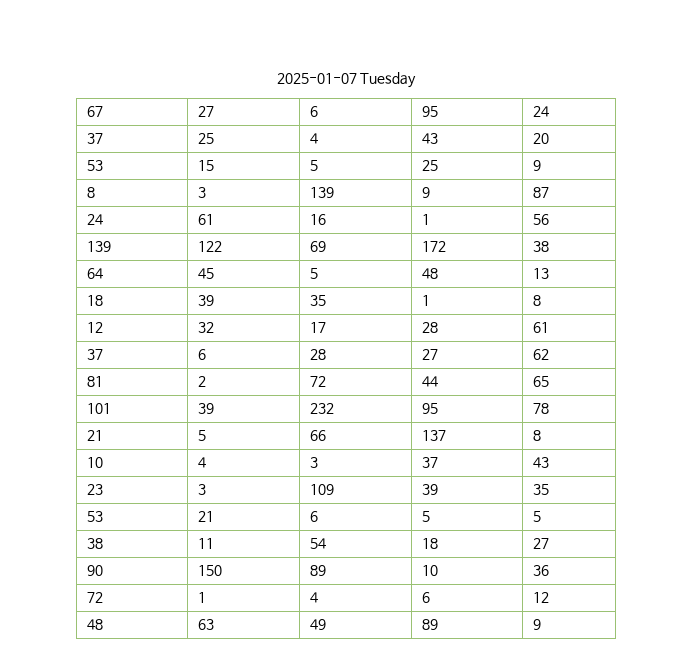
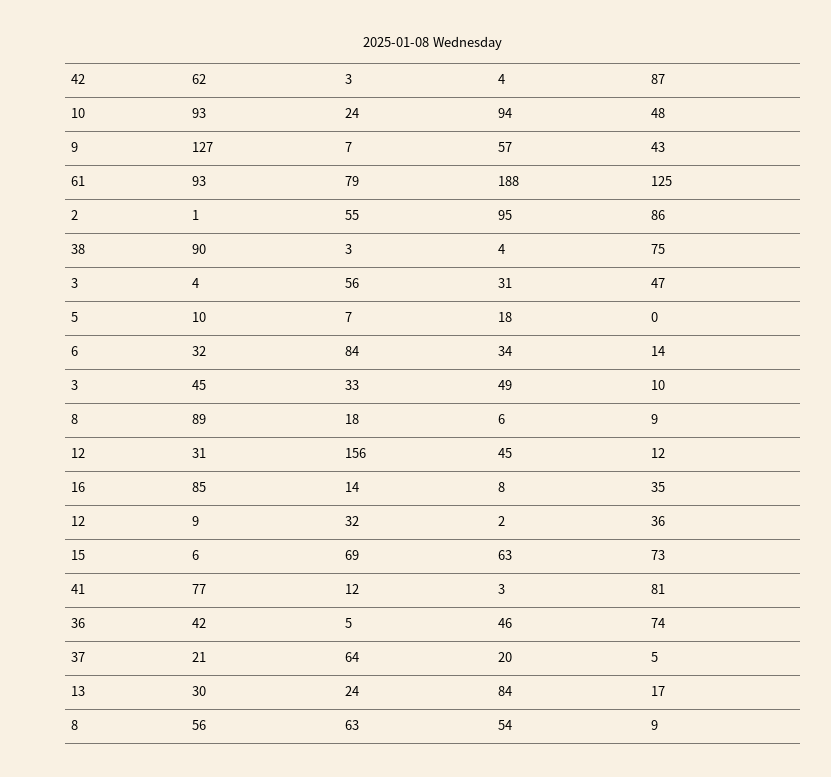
[276,72,417,88] [86,106,103,117] [197,106,214,117] [309,106,318,117] [421,106,438,117] [532,106,549,117] [86,133,103,144] [197,133,214,144] [309,133,318,144] [421,133,438,144] 2025-01-07 Tuesday // 67 | 27 | 6 | 95 | 24 // 37 | 25 | 4 | 43 -> [363,36,502,50] [70,74,85,84] [191,74,206,84] [344,74,352,84] [497,74,505,84] [650,74,665,84] [70,108,85,118] [191,108,206,118] [344,108,359,118] [497,108,512,118] [650,108,665,118] [70,142,78,152] [191,142,213,152] [344,142,352,152] [497,142,512,152] [650,142,665,152] [70,176,85,186] [191,176,206,186] [344,176,359,186] [497,176,519,186] [650,176,672,186] [70,210,78,220] [191,210,199,220] [344,210,359,220] [497,210,512,220] [650,210,665,220] [70,244,85,254] [191,244,206,254] [344,244,352,254] [497,244,505,254] [650,244,665,254] [70,278,78,288] [191,278,199,288] [344,278,359,288] [497,278,512,288] [650,278,665,288] [70,312,78,322] [191,312,206,322] [344,312,352,322] [497,312,512,322] [650,312,658,322] [70,346,78,356] [191,346,206,356] [344,346,359,356] [497,346,512,356] [650,346,665,356] [70,380,78,390] [191,380,206,390] [344,380,359,390] [497,380,512,390] [650,380,665,390] [70,414,78,424] [191,414,206,424] [344,414,359,424] [497,414,505,424] [650,414,658,424] [70,448,85,458] [191,448,206,458] [344,448,366,458] [497,448,512,458] [650,448,665,458] [70,482,85,492] [191,482,206,492] [344,482,359,492] [497,482,505,492] [650,482,665,492] [70,516,85,526] [191,516,199,526] [344,516,359,526] [497,516,505,526] [650,516,665,526] [70,550,85,560] [191,550,199,560] [344,550,359,560] [497,550,512,560] [650,550,665,560] [70,584,85,594] [191,584,206,594] [344,584,359,594] [497,584,505,594] [650,584,665,594] [70,618,85,628] [191,618,206,628] [344,618,352,628] [497,618,512,628] [650,618,665,628] [70,652,85,662] [191,652,206,662] [344,652,359,662] 2025-01-08 Wednesday // 42 | 62 | 3 | 4 | 87 // 10 | 93 | 24 | 94 | 48 // 9 | 127 | 7 | 57 | 43 // 61 | 93 | 79 | 188 | 125 // 2 | 1 | 55 | 95 | 86 // 38 | 90 | 3 | 4 | 75 // 3 | 4 | 56 | 31 | 47 // 5 | 10 | 7 | 18 | 0 // 6 | 32 | 84 | 34 | 14 // 3 | 45 | 33 | 49 | 10 // 8 | 89 | 18 | 6 | 9 // 12 | 31 | 156 | 45 | 12 // 16 | 85 | 14 | 8 | 35 // 12 | 9 | 32 | 2 | 36 // 15 | 6 | 69 | 63 | 73 // 41 | 77 | 12 | 3 | 81 // 36 | 42 | 5 | 46 | 74 // 37 | 21 | 64
[86,160,103,171] [197,160,214,171] [309,160,318,171] [421,160,438,171] [532,160,541,171] [86,187,95,198] [197,187,206,198] [309,187,334,198] [421,187,430,198] [532,187,549,198] [86,214,103,225] [197,214,214,225] [309,214,326,225] [421,214,430,225] [532,214,549,225] [86,241,111,252] [197,241,222,252] [309,241,326,252] [421,241,446,252] [532,241,549,252] [86,268,103,279] [197,268,214,279] [309,268,318,279] [421,268,438,279] [532,268,549,279] [86,295,103,306] [197,295,214,306] [309,295,326,306] [421,295,430,306] [532,295,541,306] [86,322,103,333] [197,322,214,333] [309,322,326,333] [421,322,438,333] [532,322,549,333] [86,349,103,360] [197,349,206,360] [309,349,326,360] [421,349,438,360] [532,349,549,360] [86,376,103,387] [197,376,206,387] [309,376,326,387] [421,376,438,387] [532,376,549,387] [86,403,111,414] [197,403,214,414] [309,403,334,414] [421,403,438,414] [532,403,549,414] [86,430,103,441] [197,430,206,441] [309,430,326,441] [421,430,446,441] [532,430,541,441] [86,457,103,468] [197,457,206,468] [309,457,318,468] [421,457,438,468] [532,457,549,468] [86,484,103,495] [197,484,206,495] [309,484,334,495] [421,484,438,495] [532,484,549,495] [86,511,103,522] [197,511,214,522] [309,511,318,522] [421,511,430,522] [532,511,541,522] [86,538,103,549] [197,538,214,549] [309,538,326,549] [421,538,438,549] [532,538,549,549] [86,565,103,576] [197,565,222,576] [309,565,326,576] [421,565,438,576] [532,565,549,576] [86,592,103,603] [197,592,206,603] [309,592,318,603] [421,592,430,603] [532,592,549,603] [86,619,103,630] [197,619,214,630] [309,619,326,630] [421,619,438,630] // 53 | 15 | 5 | 25 | 9 // 8 | 3 | 139 | 9 | 87 // 24 | 61 | 16 | 1 | 56 // 139 | 122 | 69 | 172 | 38 // 64 | 45 | 5 | 48 | 13 // 18 | 39 | 35 | 1 | 8 // 12 | 32 | 17 | 28 | 61 // 37 | 6 | 28 | 27 | 62 // 81 | 2 | 72 | 44 | 65 // 101 | 39 | 232 | 95 | 78 // 21 | 5 | 66 | 137 | 8 // 10 | 4 | 3 | 37 | 43 // 23 | 3 | 109 | 39 | 35 // 53 | 21 | 6 | 5 | 5 // 38 | 11 | 54 | 18 | 27 // 90 | 150 | 89 | 10 | 36 // 72 | 1 | 4 | 6 | 12 // 48 | 63 | 49 | 89 -> [650,652,658,662] [70,686,85,696] [191,686,206,696] [344,686,359,696] [497,686,512,696] [650,686,665,696] [70,720,78,730] [191,720,206,730] [344,720,359,730] [497,720,512,730] | 5 // 13 | 30 | 24 | 84 | 17 // 8 | 56 | 63 | 54

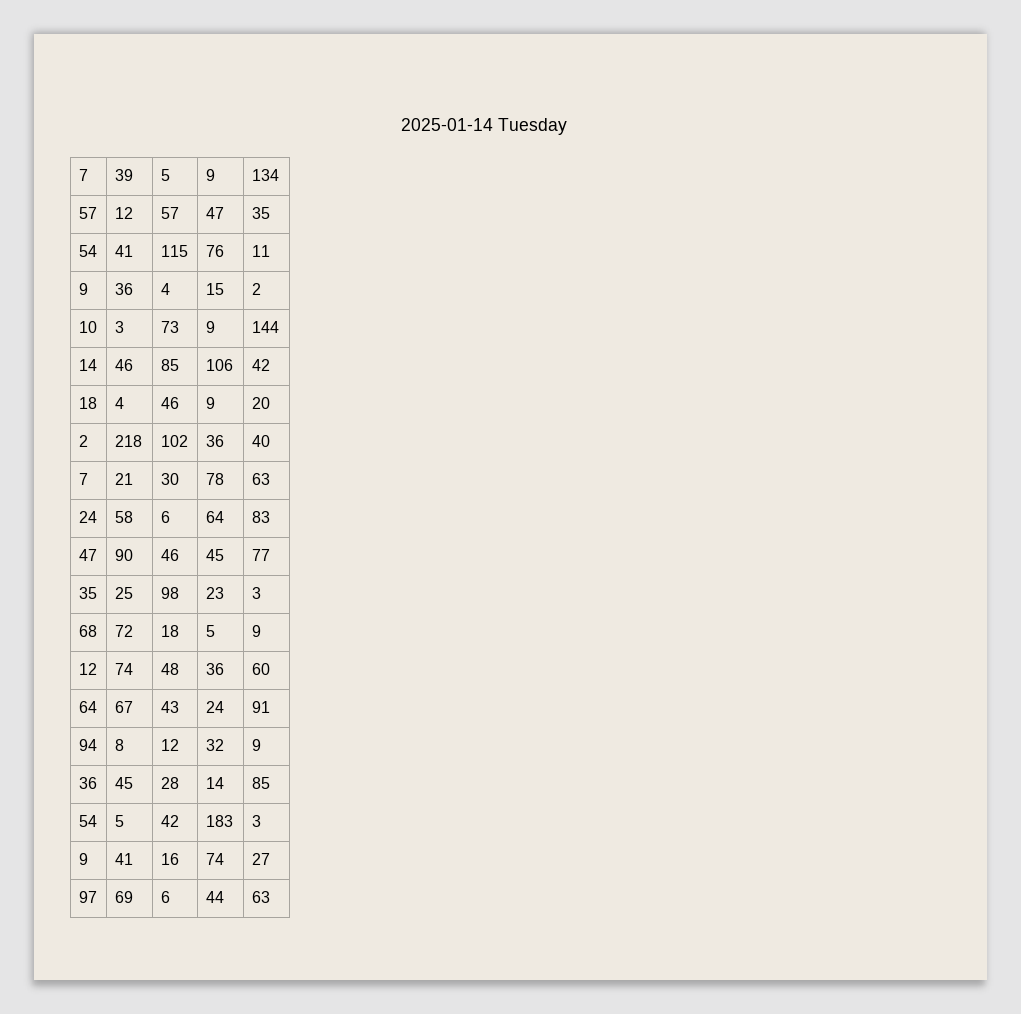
[363,36,502,50] [70,74,85,84] [191,74,206,84] [344,74,352,84] [497,74,505,84] [650,74,665,84] [70,108,85,118] [191,108,206,118] [344,108,359,118] [497,108,512,118] [650,108,665,118] [70,142,78,152] [191,142,213,152] [344,142,352,152] [497,142,512,152] [650,142,665,152] [70,176,85,186] [191,176,206,186] [344,176,359,186] [497,176,519,186] [650,176,672,186] [70,210,78,220] [191,210,199,220] [344,210,359,220] [497,210,512,220] [650,210,665,220] [70,244,85,254] [191,244,206,254] [344,244,352,254] [497,244,505,254] [650,244,665,254] [70,278,78,288] [191,278,199,288] [344,278,359,288] [497,278,512,288] [650,278,665,288] [70,312,78,322] [191,312,206,322] [344,312,352,322] [497,312,512,322] [650,312,658,322] [70,346,78,356] [191,346,206,356] [344,346,359,356] [497,346,512,356] [650,346,665,356] [70,380,78,390] [191,380,206,390] [344,380,359,390] [497,380,512,390] [650,380,665,390] [70,414,78,424] [191,414,206,424] [344,414,359,424] [497,414,505,424] [650,414,658,424] [70,448,85,458] [191,448,206,458] [344,448,366,458] [497,448,512,458] [650,448,665,458] [70,482,85,492] [191,482,206,492] [344,482,359,492] [497,482,505,492] [650,482,665,492] [70,516,85,526] [191,516,199,526] [344,516,359,526] [497,516,505,526] [650,516,665,526] [70,550,85,560] [191,550,199,560] [344,550,359,560] [497,550,512,560] [650,550,665,560] [70,584,85,594] [191,584,206,594] [344,584,359,594] [497,584,505,594] [650,584,665,594] [70,618,85,628] [191,618,206,628] [344,618,352,628] [497,618,512,628] [650,618,665,628] [70,652,85,662] [191,652,206,662] [344,652,359,662] [497,652,512,662] [650,652,658,662] [70,686,85,696] [191,686,206,696] [344,686,359,696] [497,686,512,696] [650,686,665,696] [70,720,78,730] [191,720,206,730] [344,720,359,730] [497,720,512,730] [650,720,658,730] 2025-01-08 Wednesday // 42 | 62 | 3 | 4 | 87 // 10 | 93 | 24 | 94 | 48 // 9 | 127 | 7 | 57 | 43 // 61 | 93 | 79 | 188 | 125 // 2 | 1 | 55 | 95 | 86 // 38 | 90 | 3 | 4 | 75 // 3 | 4 | 56 | 31 | 47 // 5 | 10 | 7 | 18 | 0 // 6 | 32 | 84 | 34 | 14 // 3 | 45 | 33 | 49 | 10 // 8 | 89 | 18 | 6 | 9 // 12 | 31 | 156 | 45 | 12 // 16 | 85 | 14 | 8 | 35 // 12 | 9 | 32 | 2 | 36 // 15 | 6 | 69 | 63 | 73 // 41 | 77 | 12 | 3 | 81 // 36 | 42 | 5 | 46 | 74 // 37 | 21 | 64 | 20 | 5 // 13 | 30 | 24 | 84 | 17 // 8 | 56 | 63 | 54 | 9 -> [400,118,567,135] [78,169,88,181] [114,169,133,181] [160,169,170,181] [205,169,215,181] [251,169,279,181] [78,207,97,219] [114,207,133,219] [160,207,179,219] [205,207,224,219] [251,207,270,219] [78,245,97,257] [114,245,133,257] [160,245,188,257] [205,245,224,257] [251,245,270,257] [78,283,88,295] [114,283,133,295] [160,283,170,295] [205,283,224,295] [251,283,261,295] [78,321,97,333] [114,321,124,333] [160,321,179,333] [205,321,215,333] [251,321,279,333] [78,359,97,371] [114,359,133,371] [160,359,179,371] [205,359,233,371] [251,359,270,371] [78,397,97,409] [114,397,124,409] [160,397,179,409] [205,397,215,409] [251,397,270,409] [78,435,88,447] [114,435,142,447] [160,435,188,447] [205,435,224,447] [251,435,270,447] [78,473,88,485] [114,473,133,485] [160,473,179,485] [205,473,224,485] [251,473,270,485] [78,511,97,523] [114,511,133,523] [160,511,170,523] [205,511,224,523] [251,511,270,523] [78,549,97,561] [114,549,133,561] [160,549,179,561] [205,549,224,561] [251,549,270,561] [78,587,97,599] [114,587,133,599] [160,587,179,599] [205,587,224,599] [251,587,261,599] [78,625,97,637] [114,625,133,637] [160,625,179,637] [205,625,215,637] [251,625,261,637] [78,663,97,675] [114,663,133,675] [160,663,179,675] [205,663,224,675] [251,663,270,675] [78,701,97,713] [114,701,133,713] [160,701,179,713] [205,701,224,713] [251,701,270,713] [78,739,97,751] [114,739,124,751] [160,739,179,751] [205,739,224,751] [251,739,261,751] [78,777,97,789] [114,777,133,789] [160,777,179,789] [205,777,224,789] [251,777,270,789] [78,815,97,827] [114,815,124,827] [160,815,179,827] [205,815,233,827] [251,815,261,827] [78,853,88,865] [114,853,133,865] [160,853,179,865] [205,853,224,865] [251,853,270,865] [78,891,97,903] [114,891,133,903] [160,891,170,903] [205,891,224,903] [251,891,270,903] 2025-01-14 Tuesday // 7 | 39 | 5 | 9 | 134 // 57 | 12 | 57 | 47 | 35 // 54 | 41 | 115 | 76 | 11 // 9 | 36 | 4 | 15 | 2 // 10 | 3 | 73 | 9 | 144 // 14 | 46 | 85 | 106 | 42 // 18 | 4 | 46 | 9 | 20 // 2 | 218 | 102 | 36 | 40 // 7 | 21 | 30 | 78 | 63 // 24 | 58 | 6 | 64 | 83 // 47 | 90 | 46 | 45 | 77 // 35 | 25 | 98 | 23 | 3 // 68 | 72 | 18 | 5 | 9 // 12 | 74 | 48 | 36 | 60 // 64 | 67 | 43 | 24 | 91 // 94 | 8 | 12 | 32 | 9 // 36 | 45 | 28 | 14 | 85 // 54 | 5 | 42 | 183 | 3 // 9 | 41 | 16 | 74 | 27 // 97 | 69 | 6 | 44 | 63

